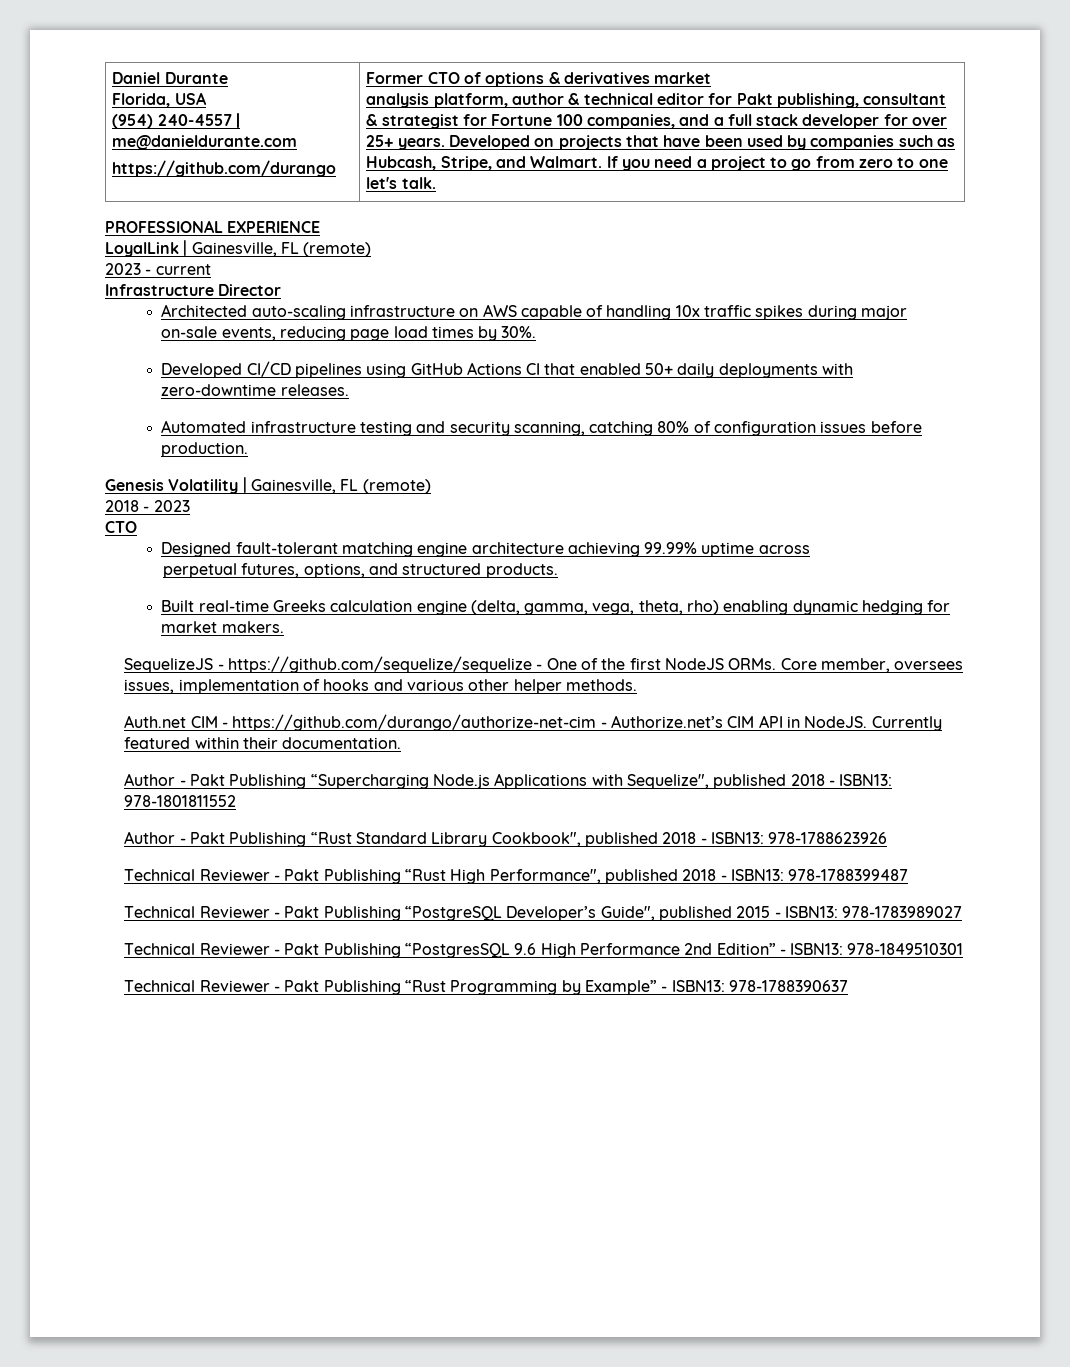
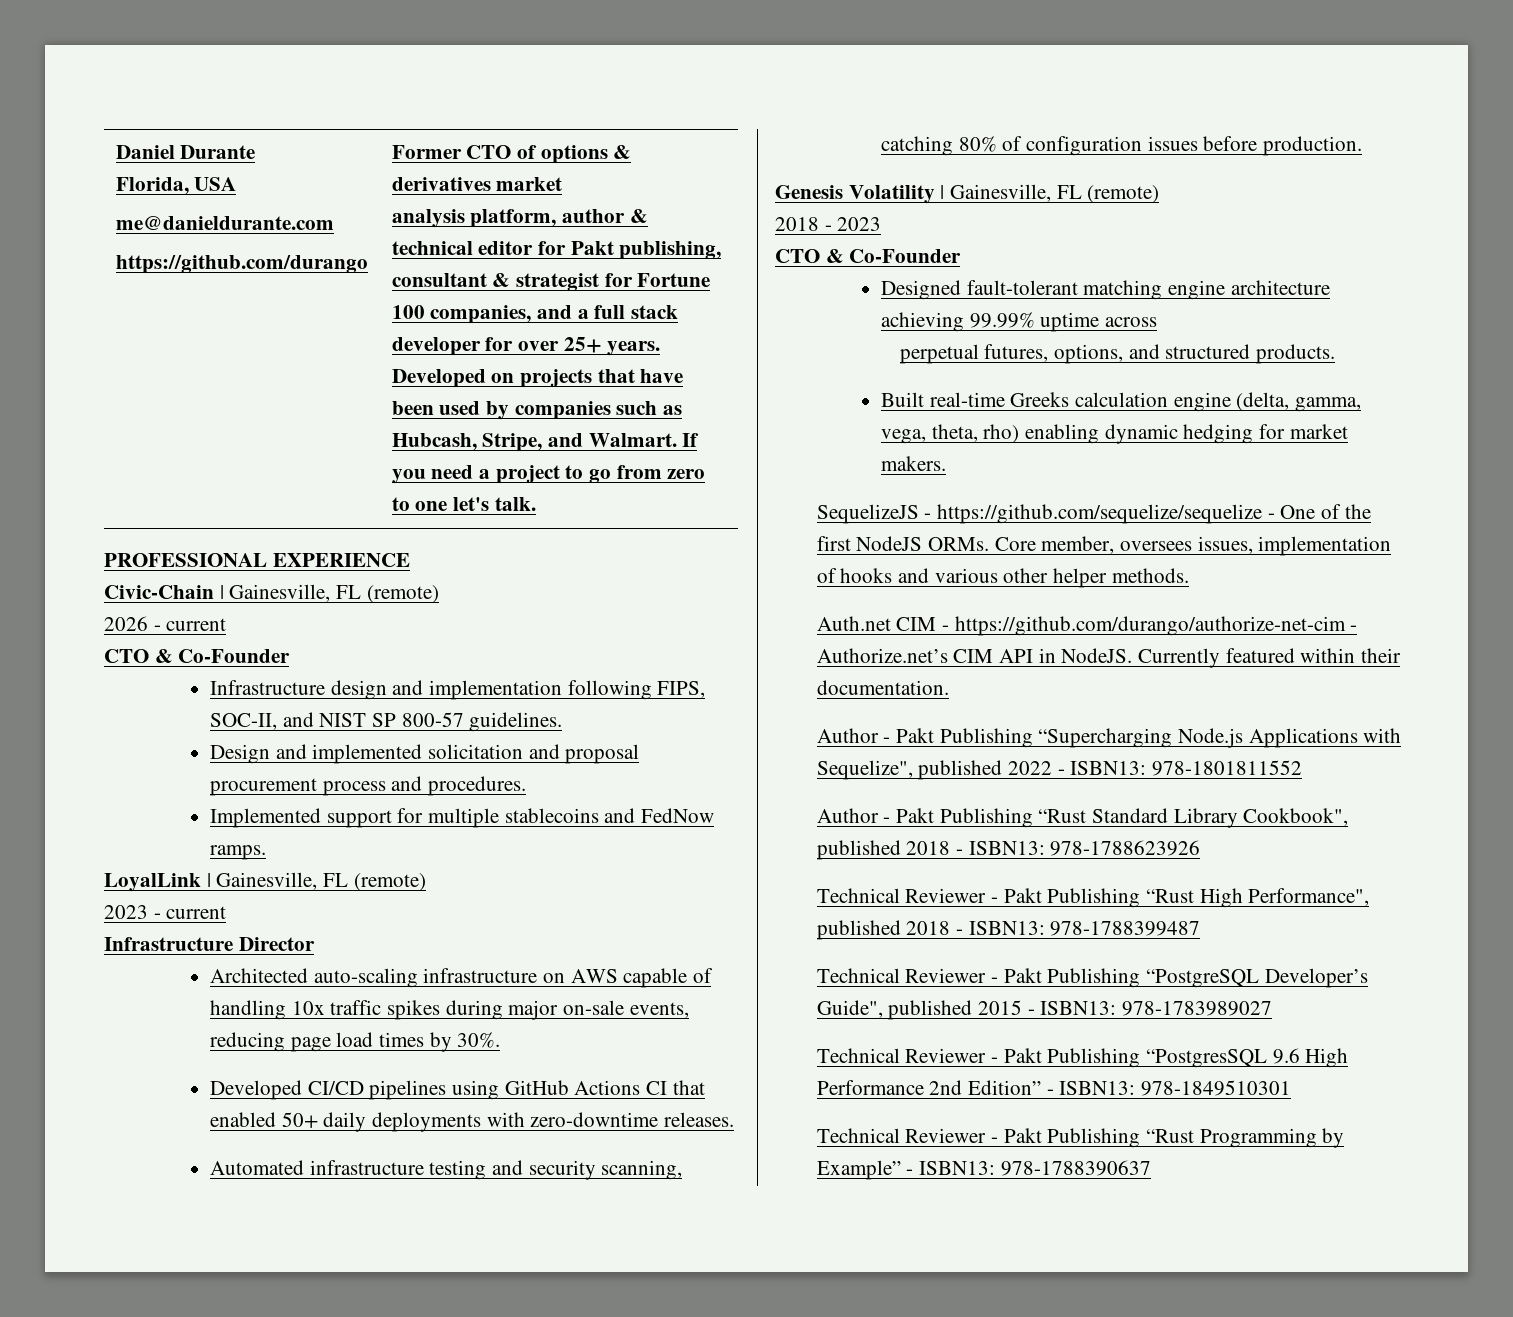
[112,113,240,129] (954) 240-4557 | -> (237, 184) none
(321, 227) none -> [104,584,439,603] [104,616,227,631] [104,649,291,663] [210,680,706,700] [210,712,563,732] [210,744,640,764] [210,776,527,796] [210,808,715,828] [210,845,267,860] // Civic-Chain | Gainesville, FL (remote) // 2026 - current // CTO & Co-Founder // Infrastructure design and implementation following FIPS, SOC-II, and NIST SP 800-57 guidelines. // Design and implemented solicitation and proposal procurement process and procedures. // Implemented support for multiple stablecoins and FedNow ramps.
(137, 527) none -> [825,249,962,263] & Co-Founder
[790,774,825,786] 2018 -> [1007,761,1052,775] 2022

